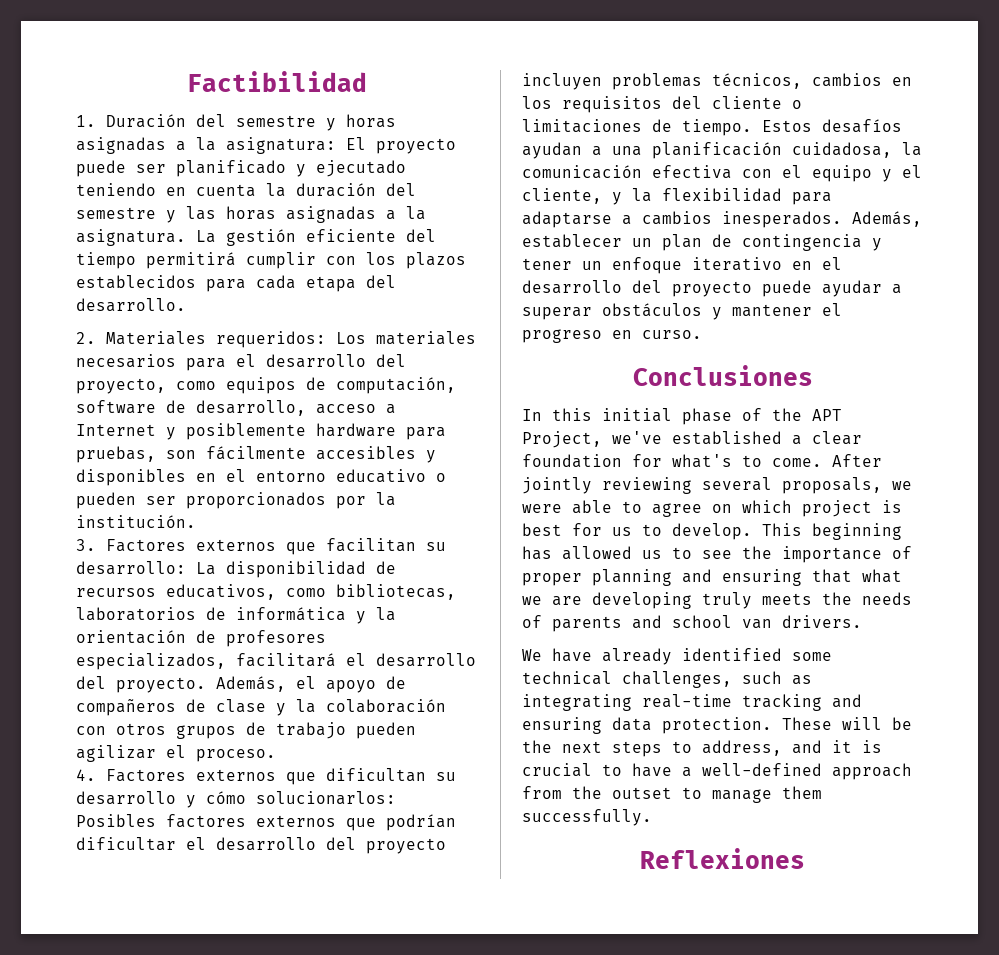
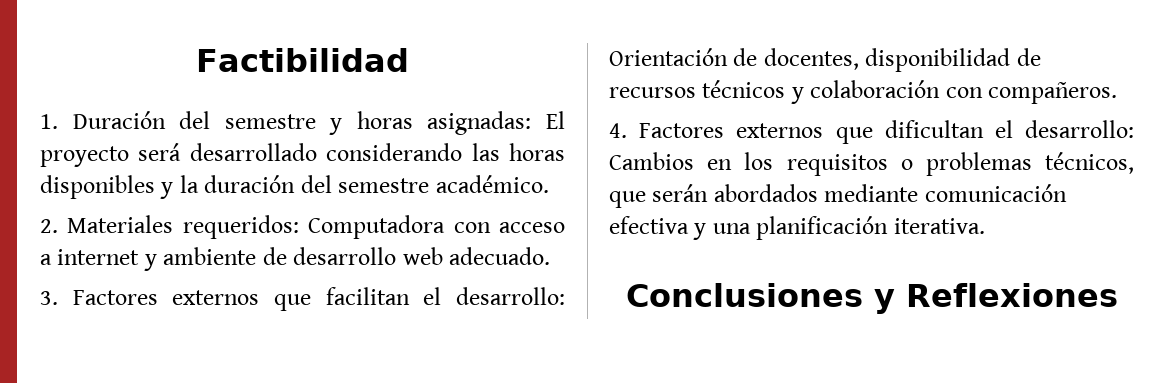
[76,137,456,154] [76,160,406,177] [76,183,416,197] [76,206,426,223] [76,229,436,246] [76,252,466,269] [76,275,396,292] [76,298,186,312] [76,331,476,348] [76,354,406,371] [76,377,456,394] [76,400,396,416] [76,423,446,440] [76,446,436,463] [76,469,446,486] [76,492,396,509] [76,515,196,528] asignadas a la asignatura: El proyecto puede ser planificado y ejecutado teniendo en cuenta la duración del semestre y las horas asignadas a la asignatura. La gestión eficiente del tiempo permitirá cumplir con los plazos establecidos para cada etapa del desarrollo. // 2. Materiales requeridos: Los materiales necesarios para el desarrollo del proyecto, como equipos de computación, software de desarrollo, acceso a Internet y posiblemente hardware para pruebas, son fácilmente accesibles y disponibles en el entorno educativo o pueden ser proporcionados por la institución. -> [427,111,565,135] [40,143,565,167] [40,175,549,199] [40,215,565,239] [40,247,551,271] asignadas: El proyecto será desarrollado considerando las horas disponibles y la duración del semestre académico. // 2. Materiales requeridos: Computadora con acceso a internet y ambiente de desarrollo web adecuado.
[426,542,446,551] [76,561,396,578] [76,584,456,600] [76,607,396,624] [76,630,326,647] [76,653,476,670] [76,676,406,693] [76,699,446,716] [76,722,416,739] [76,745,276,762] su desarrollo: La disponibilidad de recursos educativos, como bibliotecas, laboratorios de informática y la orientación de profesores especializados, facilitará el desarrollo del proyecto. Además, el apoyo de compañeros de clase y la colaboración con otros grupos de trabajo pueden agilizar el proceso. -> [423,287,565,305] [609,48,1041,72] [609,80,1118,104] el desarrollo: Orientación de docentes, disponibilidad de recursos técnicos y colaboración con compañeros.
[436,772,456,781] [76,791,396,808] [76,814,456,831] [76,837,446,854] [522,73,912,90] [522,96,802,113] [522,119,902,136] [522,142,922,159] [522,165,922,182] [522,188,832,205] [522,211,922,228] [522,234,882,251] [522,257,842,274] [522,280,902,297] [522,303,842,320] [522,329,702,343] [632,365,813,386] [522,408,842,425] [522,431,862,448] [522,454,882,468] [522,477,912,494] [522,500,902,517] [522,523,902,540] [522,546,912,563] [522,569,902,586] [522,592,912,609] [522,615,862,632] [522,648,832,665] [522,671,812,688] [522,694,862,711] [522,717,912,734] [522,740,882,757] [522,763,912,780] [522,786,822,803] [522,809,652,826] su desarrollo y cómo solucionarlos: Posibles factores externos que podrían dificultar el desarrollo del proyecto incluyen problemas técnicos, cambios en los requisitos del cliente o limitaciones de tiempo. Estos desafíos ayudan a una planificación cuidadosa, la comunicación efectiva con el equipo y el cliente, y la flexibilidad para adaptarse a cambios inesperados. Además, establecer un plan de contingencia y tener un enfoque iterativo en el desarrollo del proyecto puede ayudar a superar obstáculos y mantener el progreso en curso. // Conclusiones // In this initial phase of the APT Project, we've established a clear foundation for what's to come. After jointly reviewing several proposals, we were able to agree on which project is best for us to develop. This beginning has allowed us to see the importance of proper planning and ensuring that what we are developing truly meets the needs of parents and school van drivers. // We have already identified some technical challenges, such as integrating real-time tracking and ensuring data protection. These will be the next steps to address, and it is crucial to have a well-defined approach from the outset to manage them successfully. // -> [994,120,1134,138] [609,152,1134,176] [609,184,1067,208] [609,216,985,240] [625,283,895,314] el desarrollo: Cambios en los requisitos o problemas técnicos, que serán abordados mediante comunicación efectiva y una planificación iterativa. // Conclusiones y

